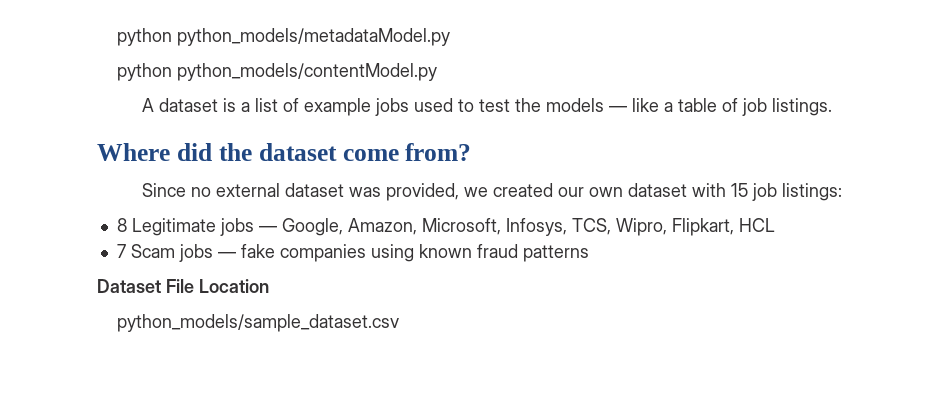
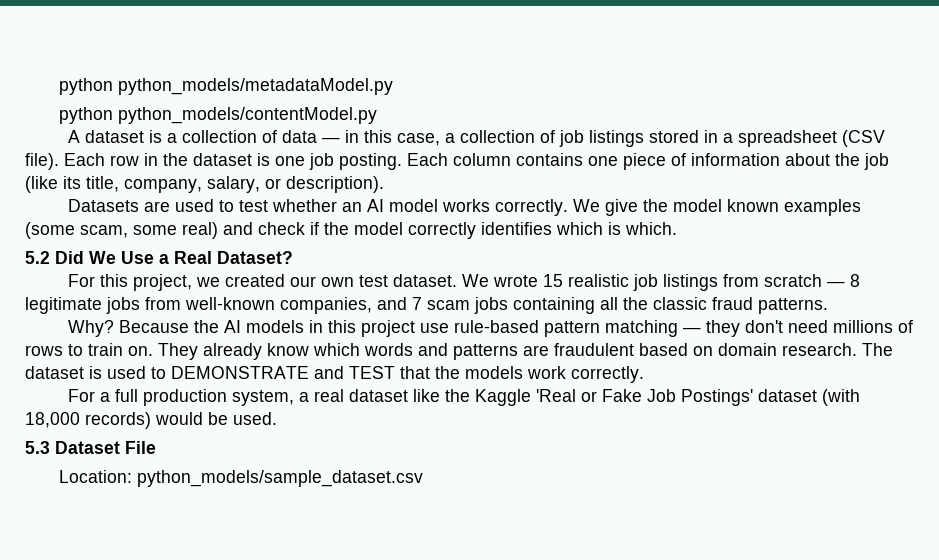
[255,98,833,116] [97,143,472,161] [142,183,843,201] [116,218,775,236] [116,244,589,262] list of example jobs used to test the models — like a table of job listings. // Where did the dataset come from? // Since no external dataset was provided, we created our own dataset with 15 job listings: // 8 Legitimate jobs — Google, Amazon, Microsoft, Infosys, TCS, Wipro, Flipkart, HCL // 7 Scam jobs — fake companies using known fraud patterns // -> [182,130,886,147] [25,153,889,170] [25,176,384,193] [68,199,862,216] [25,222,677,239] [25,251,293,264] [68,274,861,291] [25,297,828,314] [68,320,914,337] [25,343,893,360] [25,366,644,383] [68,389,861,406] [25,412,277,429] [25,441,50,454] collection of data — in this case, a collection of job listings stored in a spreadsheet (CSV file). Each row in the dataset is one job posting. Each column contains one piece of information about the job (like its title, company, salary, or description). // Datasets are used to test whether an AI model works correctly. We give the model known examples (some scam, some real) and check if the model correctly identifies which is which. // 5.2 Did We Use a Real Dataset? // For this project, we created our own test dataset. We wrote 15 realistic job listings from scratch — 8 legitimate jobs from well-known companies, and 7 scam jobs containing all the classic fraud patterns. // Why? Because the AI models in this project use rule-based pattern matching — they don't need millions of rows to train on. They already know which words and patterns are fraudulent based on domain research. The dataset is used to DEMONSTRATE and TEST that the models work correctly. // For a full production system, a real dataset like the Kaggle 'Real or Fake Job Postings' dataset (with 18,000 records) would be used. // 5.3
[199,279,269,293] Location // -> [59,470,133,483] // Location:

